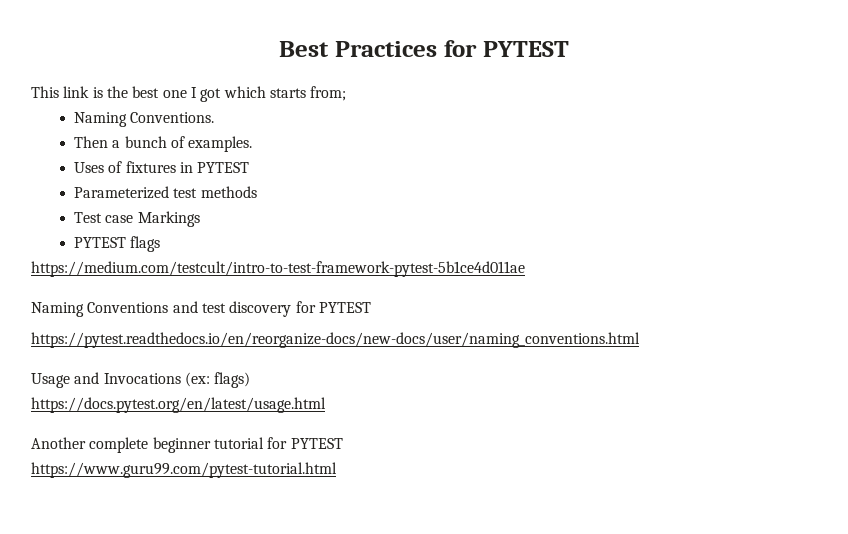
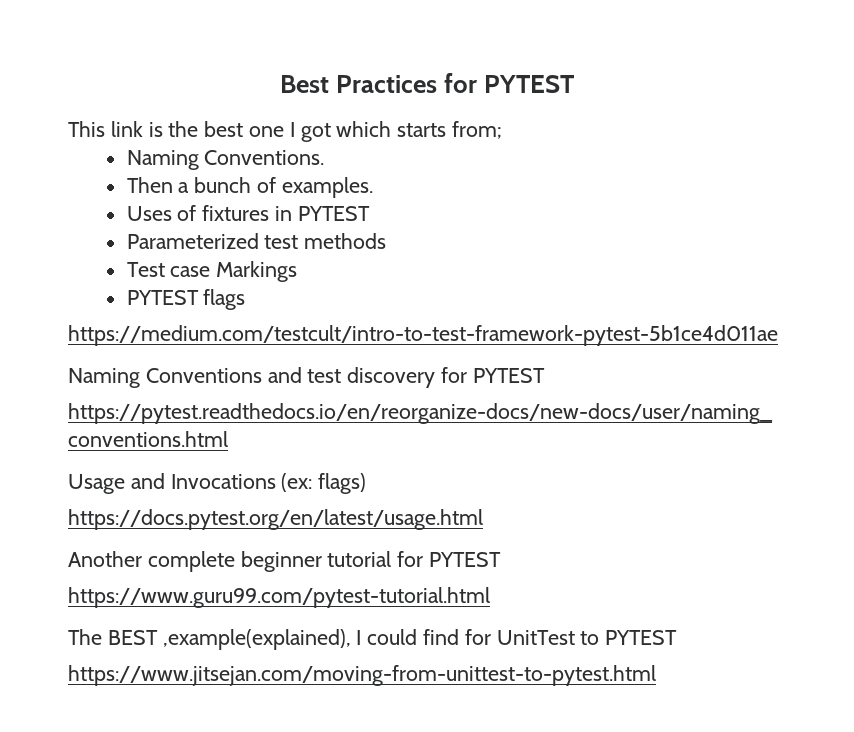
(337, 470) none -> [68,629,678,650] [68,665,656,686] // The BEST ,example(explained), I could find for UnitTest to PYTEST // https://www.jitsejan.com/moving-from-unittest-to-pytest.html

